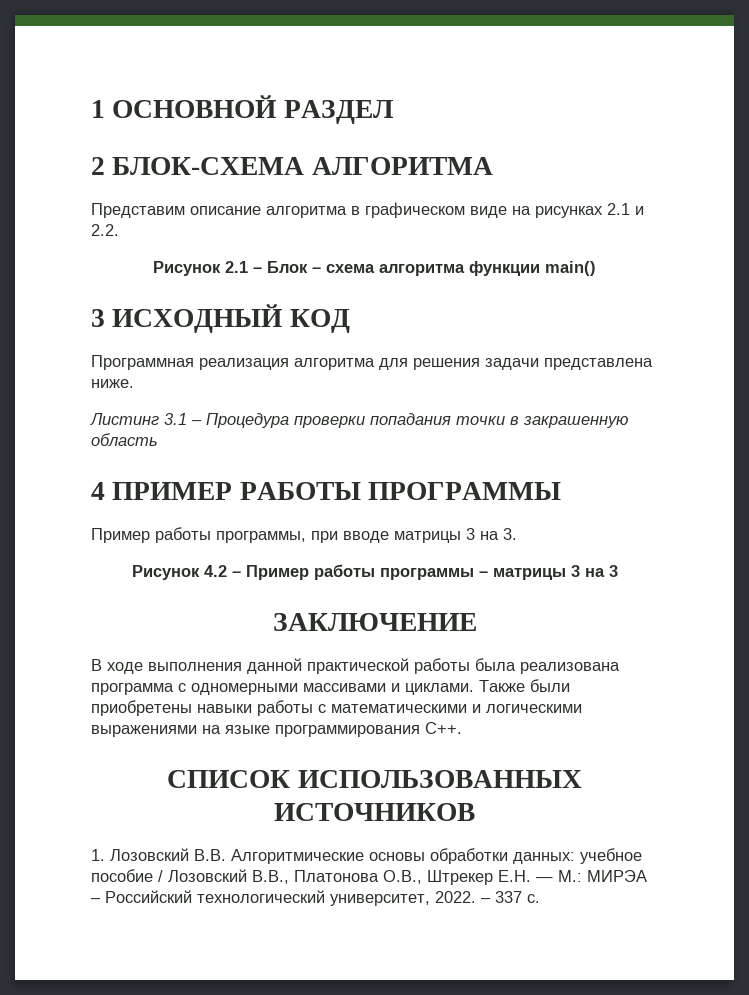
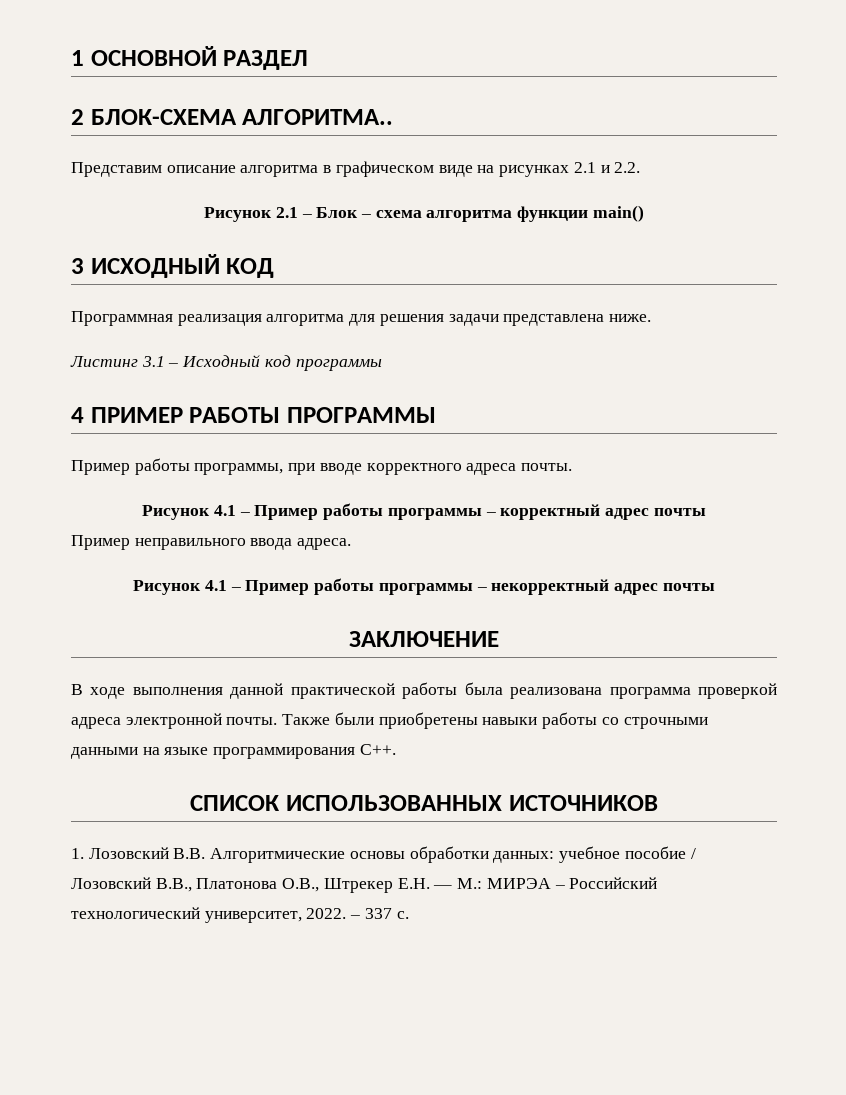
[311,157,493,175] АЛГОРИТМА -> [242,109,394,125] АЛГОРИТМА..
[206,413,628,428] [91,433,158,446] Процедура проверки попадания точки в закрашенную область -> [182,355,382,371] Исходный код программы
[394,528,517,543] [131,564,618,580] матрицы 3 на 3. // Рисунок 4.2 – Пример работы программы – матрицы 3 на 3 -> [366,463,573,475] [142,503,706,520] [71,535,352,550] [133,578,715,595] корректного адреса почты. // Рисунок 4.1 – Пример работы программы – корректный адрес почты // Пример неправильного ввода адреса. // Рисунок 4.1 – Пример работы программы – некорректный адрес почты
[178,683,474,695] с одномерными массивами и циклами. -> [698,683,778,699] [71,713,278,729] проверкой адреса электронной почты.
[318,704,582,713] [91,725,197,737] с математическими и логическими выражениями -> [601,717,708,729] [71,747,138,759] со строчными данными

